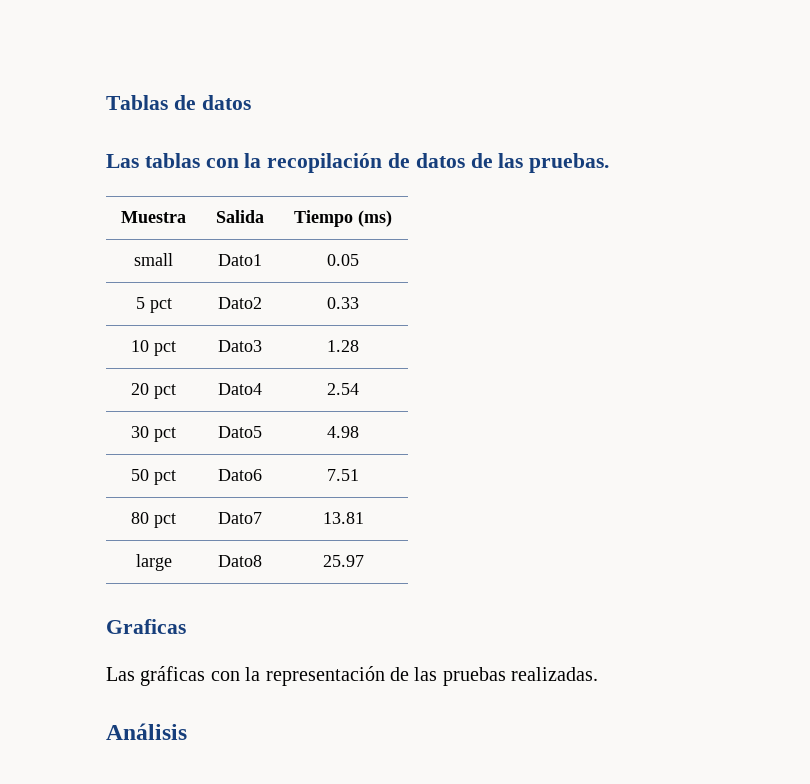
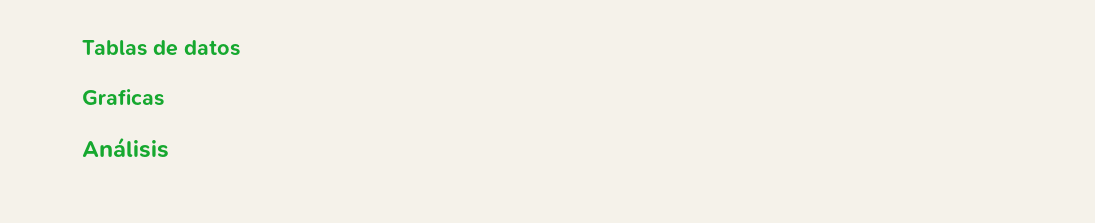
[106,153,610,173] [121,211,186,223] [215,210,264,223] [294,210,392,227] [134,253,173,266] [217,254,262,266] [327,254,359,266] [135,297,172,313] [217,297,262,309] [327,297,359,309] [131,340,176,356] [217,340,262,352] [327,340,359,352] [131,383,176,399] [217,383,262,395] [327,383,359,395] [131,426,176,442] [217,426,262,438] [327,426,359,438] [131,469,176,485] [217,469,262,481] [327,469,359,481] [131,512,176,528] [217,512,262,524] [322,512,364,524] [135,554,172,571] [217,555,262,567] [322,555,364,567] [106,619,186,634] [106,666,599,686] Las tablas con la recopilación de datos de las pruebas. // Muestra | Salida | Tiempo (ms) // small | Dato1 | 0.05 // 5 pct | Dato2 | 0.33 // 10 pct | Dato3 | 1.28 // 20 pct | Dato4 | 2.54 // 30 pct | Dato5 | 4.98 // 50 pct | Dato6 | 7.51 // 80 pct | Dato7 | 13.81 // large | Dato8 | 25.97 // Graficas // Las gráficas con la representación de las pruebas realizadas. -> [82,89,164,106] Graficas

